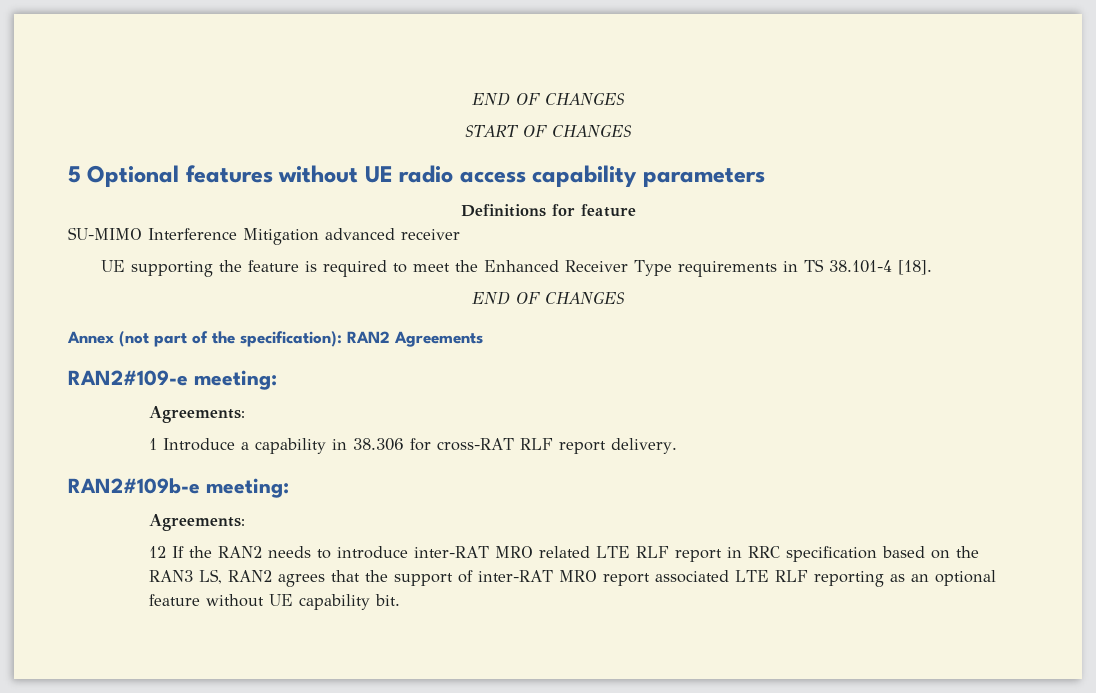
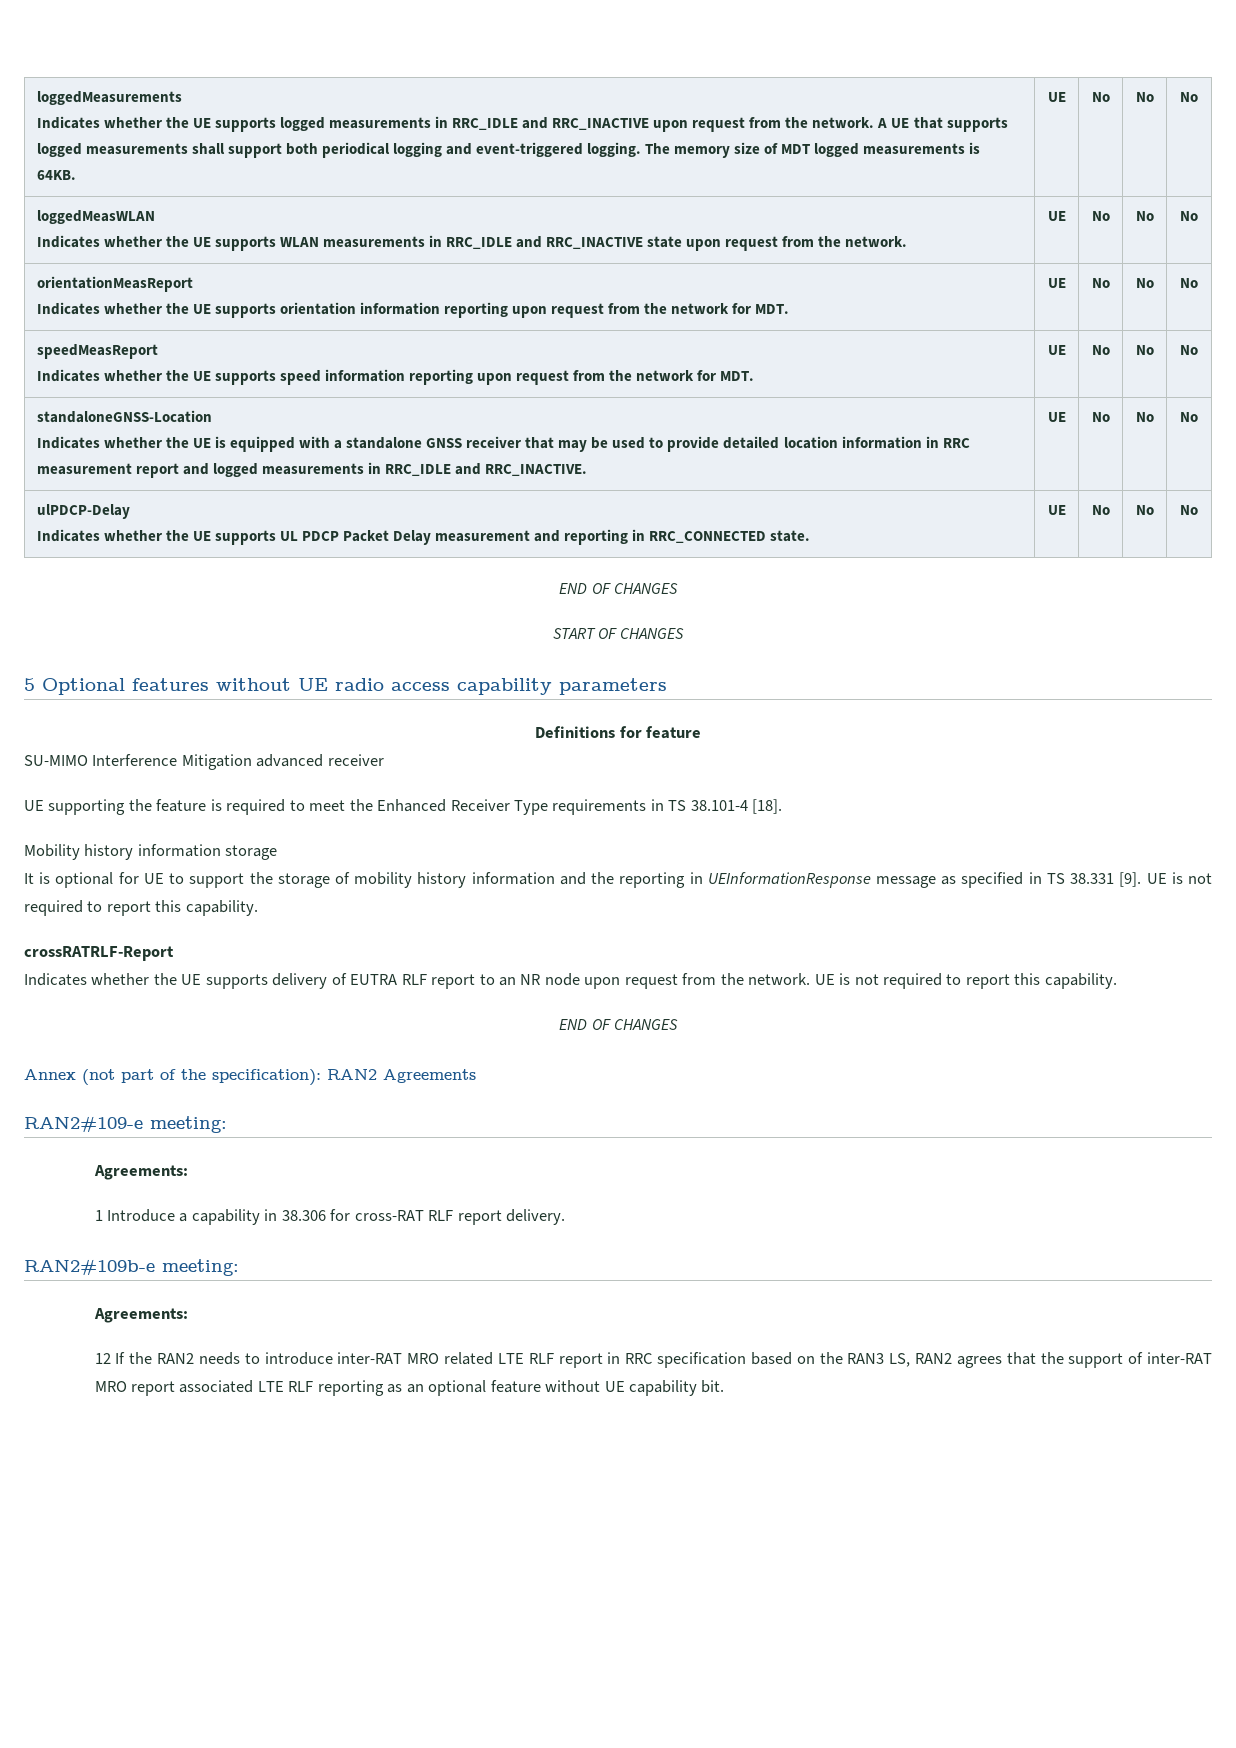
(472, 99) none -> [36,91,182,105] [36,116,1008,132] [36,142,981,158] [36,170,76,180] [1047,92,1066,102] [1091,92,1110,102] [1135,92,1154,102] [1180,92,1198,102] [36,210,155,224] [36,235,908,251] [1047,211,1066,221] [1091,211,1110,221] [1135,211,1154,221] [1180,211,1198,221] [36,276,193,292] [36,302,790,318] [1047,278,1066,288] [1091,278,1110,288] [1135,278,1154,288] [1180,278,1198,288] [36,344,158,359] [36,369,755,385] [1047,345,1066,355] [1091,345,1110,355] [1135,345,1154,355] [1180,345,1198,355] [36,410,212,423] [36,436,970,452] [36,462,588,478] [1047,412,1066,422] [1091,412,1110,422] [1135,412,1154,422] [1180,412,1198,422] [36,504,130,519] [36,529,811,545] [1047,505,1066,515] [1091,505,1110,515] [1135,505,1154,515] [1180,505,1198,515] loggedMeasurements // Indicates whether the UE supports logged measurements in RRC_IDLE and RRC_INACTIVE upon request from the network. A UE that supports logged measurements shall support both periodical logging and event-triggered logging. The memory size of MDT logged measurements is 64KB. | UE | No | No | No // loggedMeasWLAN // Indicates whether the UE supports WLAN measurements in RRC_IDLE and RRC_INACTIVE state upon request from the network. | UE | No | No | No // orientationMeasReport // Indicates whether the UE supports orientation information reporting upon request from the network for MDT. | UE | No | No | No // speedMeasReport // Indicates whether the UE supports speed information reporting upon request from the network for MDT. | UE | No | No | No // standaloneGNSS-Location // Indicates whether the UE is equipped with a standalone GNSS receiver that may be used to provide detailed location information in RRC measurement report and logged measurements in RRC_IDLE and RRC_INACTIVE. | UE | No | No | No // ulPDCP-Delay // Indicates whether the UE supports UL PDCP Packet Delay measurement and reporting in RRC_CONNECTED state. | UE | No | No | No //
(932, 267) none -> [24,844,278,860] [24,872,1212,888] [24,900,258,916] [24,946,174,961] [24,973,1117,989] // Mobility history information storage // It is optional for UE to support the storage of mobility history information and the reporting in UEInformationResponse message as specified in TS 38.331 [9]. UE is not required to report this capability. // crossRATRLF-Report // Indicates whether the UE supports delivery of EUTRA RLF report to an NR node upon request from the network. UE is not required to report this capability.

